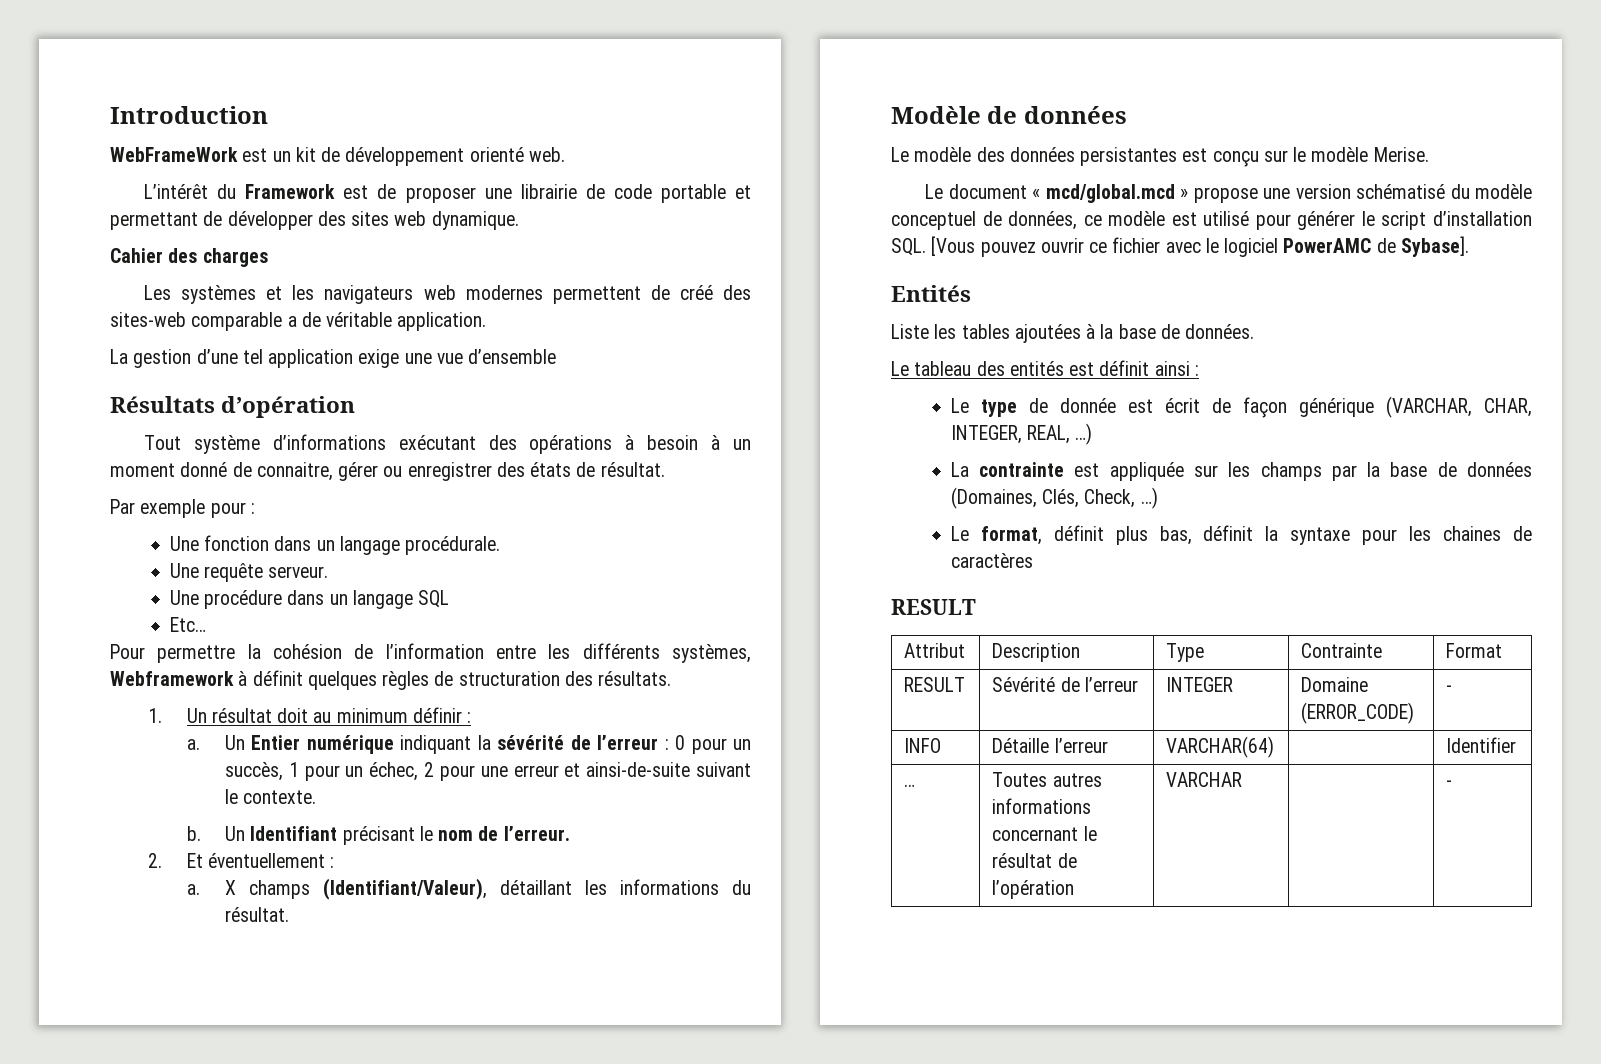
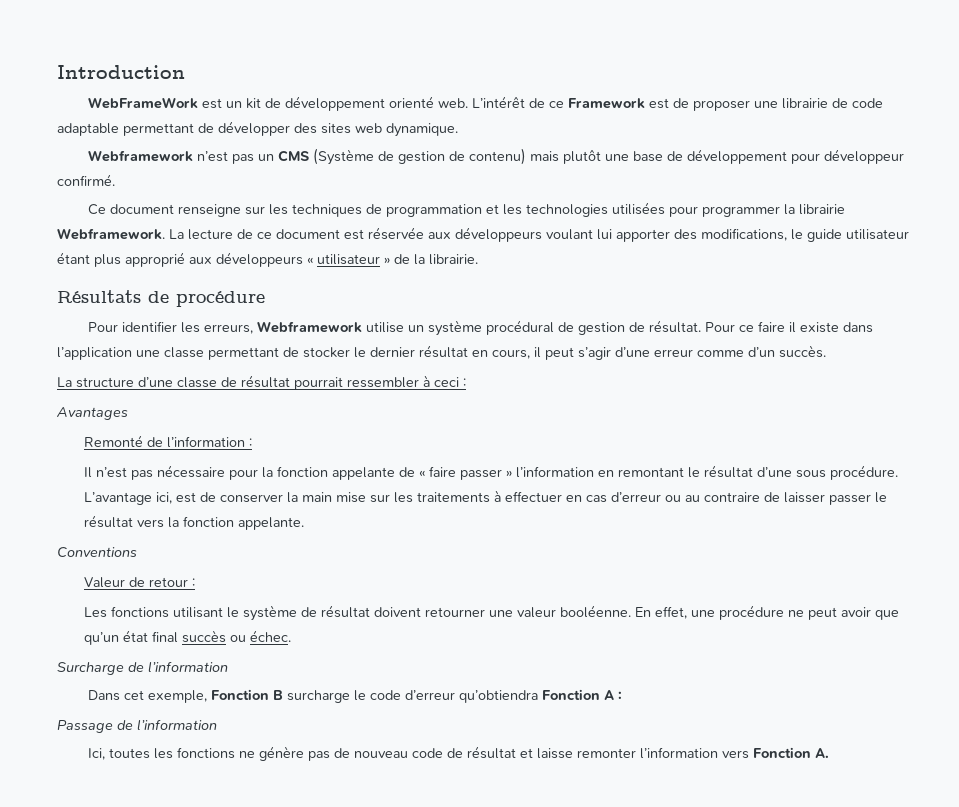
[144,184,237,199] // L’intérêt du -> [471,96,564,108] L’intérêt de ce
[660,184,752,203] portable et -> [57,123,119,136] adaptable
[110,248,268,267] [144,285,752,304] [110,312,487,331] [110,349,557,368] [110,396,356,418] [144,434,751,454] [110,462,665,481] [110,499,255,518] [169,535,501,555] [169,563,329,582] [169,590,450,609] [169,617,206,632] [110,643,751,663] [110,670,672,690] [148,707,472,723] [186,735,751,754] [225,762,751,781] [225,789,317,804] [186,826,570,845] [148,853,335,868] [186,878,752,900] [225,907,290,922] [891,106,1127,124] [891,147,1429,167] [925,184,1532,203] [891,211,1532,230] [891,236,1469,257] [891,285,971,302] [891,324,1255,343] [891,360,1199,376] [950,396,1532,418] [950,423,1093,445] [950,462,1532,481] [950,487,1158,509] [950,525,1532,545] [950,553,1033,568] [891,599,976,615] [904,643,966,658] [992,643,1081,662] [1166,643,1205,662] [1301,643,1383,658] [1446,643,1503,658] [904,677,966,692] [992,677,1138,692] [1166,677,1234,692] [1301,677,1369,692] [1301,702,1415,724] [1446,685,1453,692] [904,738,942,753] [992,738,1108,753] [1166,736,1275,758] [1446,737,1517,753] [904,784,916,787] [992,772,1102,787] [992,798,1092,814] [992,826,1097,841] [992,853,1077,868] [992,880,1075,899] [1166,772,1243,787] [1446,780,1453,787] Cahier des charges // Les systèmes et les navigateurs web modernes permettent de créé des sites-web comparable a de véritable application. // La gestion d’une tel application exige une vue d’ensemble // Résultats d’opération // Tout système d’informations exécutant des opérations à besoin à un moment donné de connaitre, gérer ou enregistrer des états de résultat. // Par exemple pour : // Une fonction dans un langage procédurale. // Une requête serveur. // Une procédure dans un langage SQL // Etc… // Pour permettre la cohésion de l’information entre les différents systèmes, Webframework à définit quelques règles de structuration des résultats. // 1. Un résultat doit au minimum définir : // a. Un Entier numérique indiquant la sévérité de l’erreur : 0 pour un succès, 1 pour un échec, 2 pour une erreur et ainsi-de-suite suivant le contexte. // b. Un Identifiant précisant le nom de l’erreur. // 2. Et éventuellement : // a. X champs (Identifiant/Valeur), détaillant les informations du résultat. // Modèle de données // Le modèle des données persistantes est conçu sur le modèle Merise. // Le document « mcd/global.mcd » propose une version schématisé du modèle conceptuel de données, ce modèle est utilisé pour générer le script d’installation SQL. [Vous pouvez ouvrir ce fichier avec le logiciel PowerAMC de Sybase]. // Entités // Liste les tables ajoutées à la base de données. // Le tableau des entités est définit ainsi : // Le type de donnée est écrit de façon générique (VARCHAR, CHAR, INTEGER, REAL, …) // La contrainte est appliquée sur les champs par la base de données (Domaines, Clés, Check, …) // Le format, définit plus bas, définit la syntaxe pour les chaines de caractères // RESULT // Attribut | Description | Type | Contrainte | Format // RESULT | Sévérité de l’erreur | INTEGER | Domaine (ERROR_CODE) | - // INFO | Détaille l’erreur | VARCHAR(64) | | Identifier // … | Toutes autres informations concernant le résultat de l’opération | VARCHAR | | - -> [87,148,904,165] [57,174,115,186] [87,202,845,217] [57,227,909,242] [57,252,478,267] [57,290,265,307] [87,320,873,336] [57,345,826,360] [57,375,466,390] [56,407,128,420] [84,435,253,448] [84,465,899,480] [84,490,888,505] [84,515,305,530] [57,547,137,557] [84,577,196,588] [84,605,900,621] [84,630,292,645] [57,661,228,675] [87,689,622,703] [57,719,217,733] [87,746,829,761] Webframework n’est pas un CMS (Système de gestion de contenu) mais plutôt une base de développement pour développeur confirmé. // Ce document renseigne sur les techniques de programmation et les technologies utilisées pour programmer la librairie Webframework. La lecture de ce document est réservée aux développeurs voulant lui apporter des modifications, le guide utilisateur étant plus approprié aux développeurs « utilisateur » de la librairie. // Résultats de procédure // Pour identifier les erreurs, Webframework utilise un système procédural de gestion de résultat. Pour ce faire il existe dans l’application une classe permettant de stocker le dernier résultat en cours, il peut s’agir d’une erreur comme d’un succès. // La structure d’une classe de résultat pourrait ressembler à ceci : // Avantages // Remonté de l’information : // Il n’est pas nécessaire pour la fonction appelante de « faire passer » l’information en remontant le résultat d’une sous procédure. L’avantage ici, est de conserver la main mise sur les traitements à effectuer en cas d’erreur ou au contraire de laisser passer le résultat vers la fonction appelante. // Conventions // Valeur de retour : // Les fonctions utilisant le système de résultat doivent retourner une valeur booléenne. En effet, une procédure ne peut avoir que qu’un état final succès ou échec. // Surcharge de l’information // Dans cet exemple, Fonction B surcharge le code d’erreur qu’obtiendra Fonction A : // Passage de l’information // Ici, toutes les fonctions ne génère pas de nouveau code de résultat et laisse remonter l’information vers Fonction A.

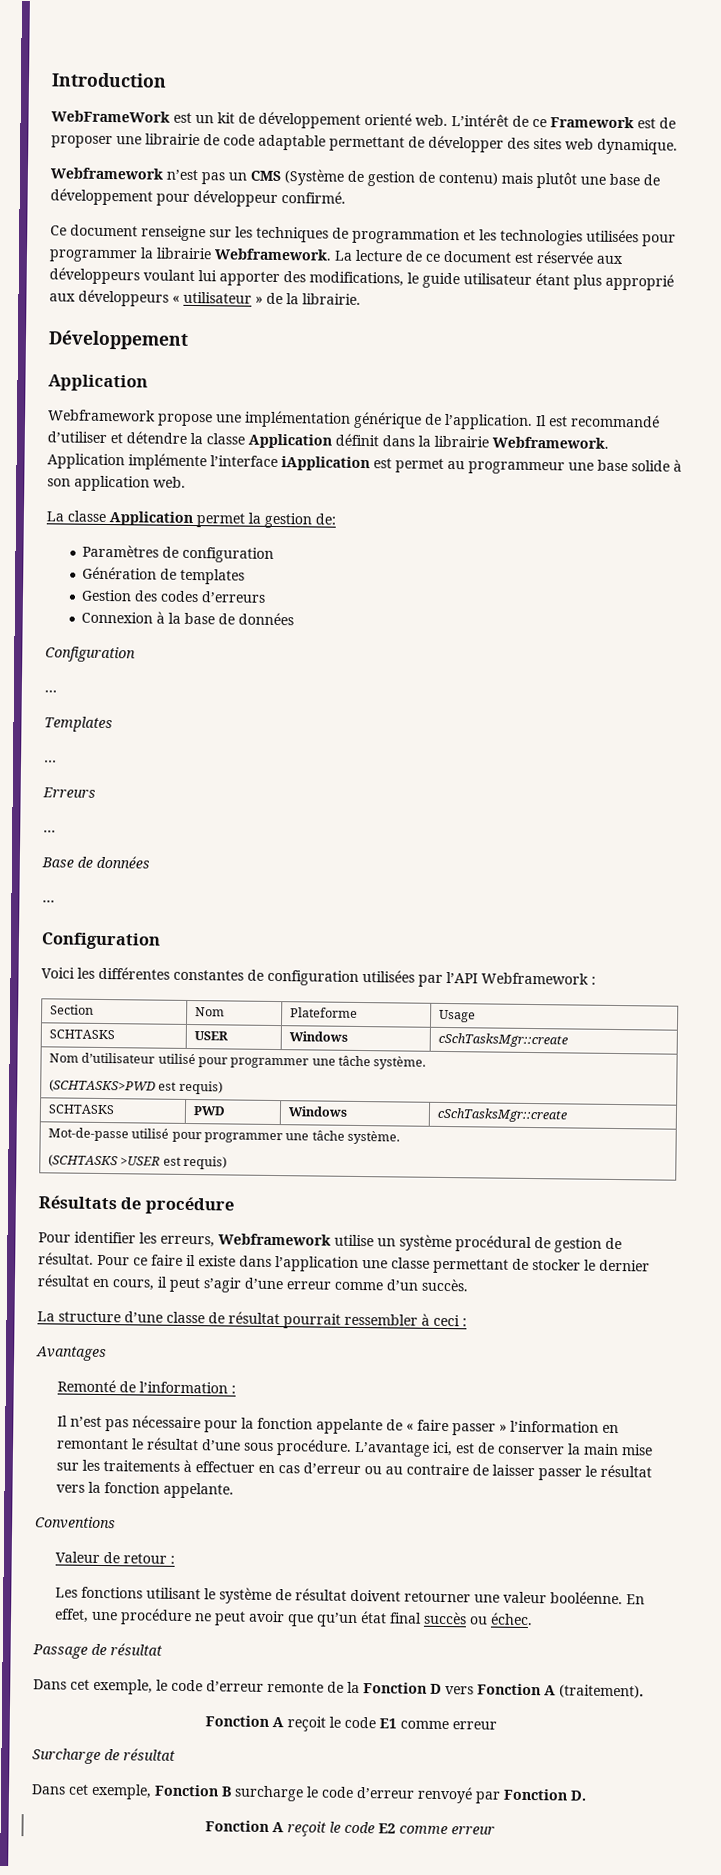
(478, 259) none -> [48,330,189,350] [48,374,148,392] [48,409,660,430] [47,431,609,449] [47,453,682,475] [47,475,186,492] [46,510,336,529] [82,544,275,563] [82,566,246,585] [81,589,267,603] [81,611,295,626] [45,646,136,663] [44,690,57,693] [44,716,113,733] [44,760,57,763] [42,787,96,798] [43,830,56,833] [41,855,150,869] [42,900,55,903] [41,932,161,950] [41,966,596,987] [49,1004,94,1015] [194,1007,225,1017] [289,1007,358,1018] [438,1009,476,1023] [48,1029,115,1040] [193,1031,228,1041] [288,1031,348,1042] [437,1032,568,1048] [48,1052,427,1070] [48,1079,223,1095] [47,1104,115,1115] [192,1106,226,1116] [287,1106,348,1117] [436,1107,568,1123] [47,1127,401,1145] [47,1154,227,1170] // Développement // Application // Webframework propose une implémentation générique de l’application. Il est recommandé d’utiliser et détendre la classe Application définit dans la librairie Webframework. Application implémente l’interface iApplication est permet au programmeur une base solide à son application web. // La classe Application permet la gestion de: // Paramètres de configuration // Génération de templates // Gestion des codes d’erreurs // Connexion à la base de données // Configuration // … // Templates // … // Erreurs // … // Base de données // … // Configuration // Voici les différentes constantes de configuration utilisées par l’API Webframework : // Section | Nom | Plateforme | Usage // SCHTASKS | USER | Windows | cSchTasksMgr::create // Nom d’utilisateur utilisé pour programmer une tâche système. // (SCHTASKS>PWD est requis) // SCHTASKS | PWD | Windows | cSchTasksMgr::create // Mot-de-passe utilisé pour programmer une tâche système. // (SCHTASKS >USER est requis)
(292, 636) none -> [32,1643,163,1659] [33,1678,644,1699] [205,1715,497,1732] // Passage de résultat // Dans cet exemple, le code d’erreur remonte de la Fonction D vers Fonction A (traitement). // Fonction A reçoit le code E1 comme erreur
[148,661,228,673] l’information -> [123,1748,176,1761] résultat
[458,689,622,703] [57,719,217,733] [87,746,829,761] qu’obtiendra Fonction A : // Passage de l’information // Ici, toutes les fonctions ne génère pas de nouveau code de résultat et laisse remonter l’information vers Fonction A. -> [417,1786,587,1804] [205,1820,495,1837] renvoyé par Fonction D. // Fonction A reçoit le code E2 comme erreur

